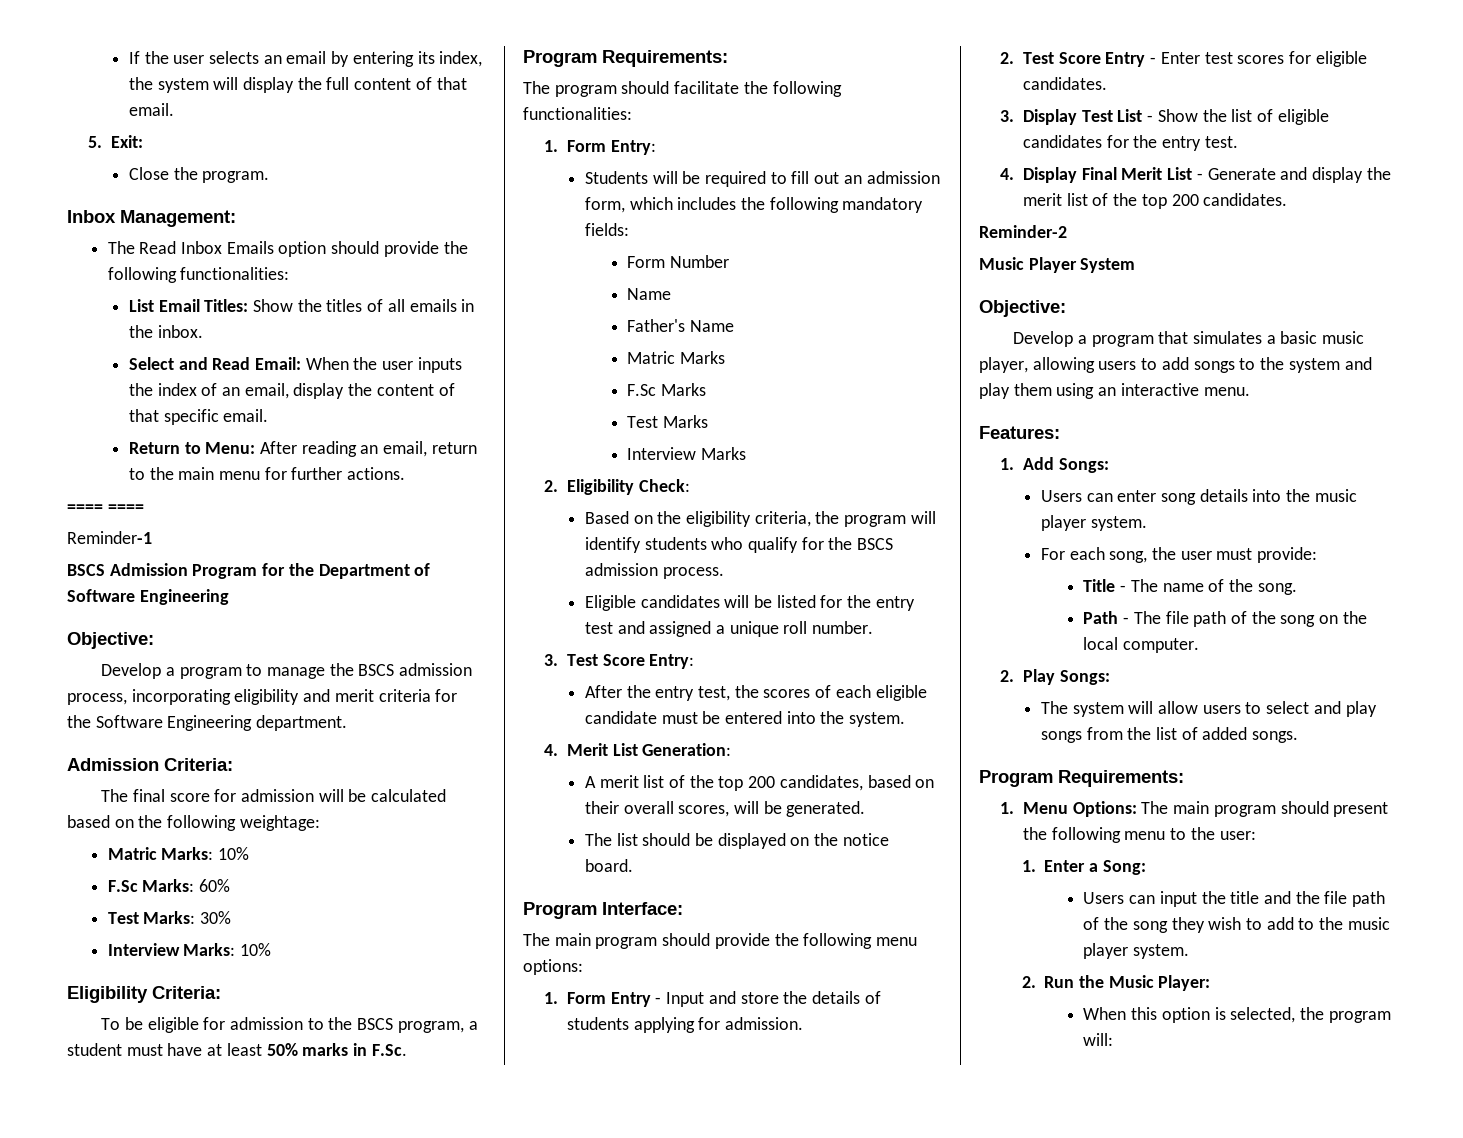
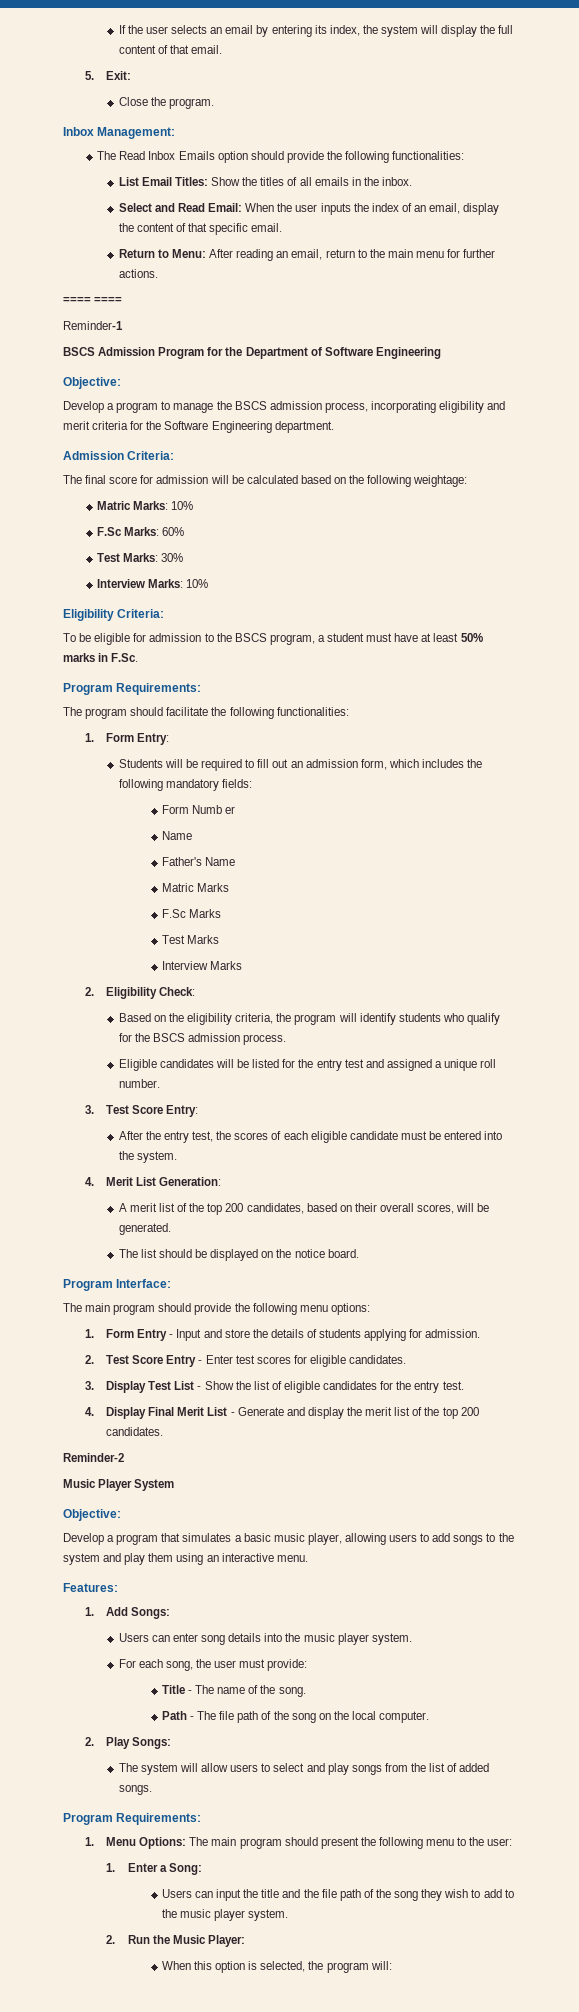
[670,255,730,268] Number -> [192,805,236,814] Numb er

